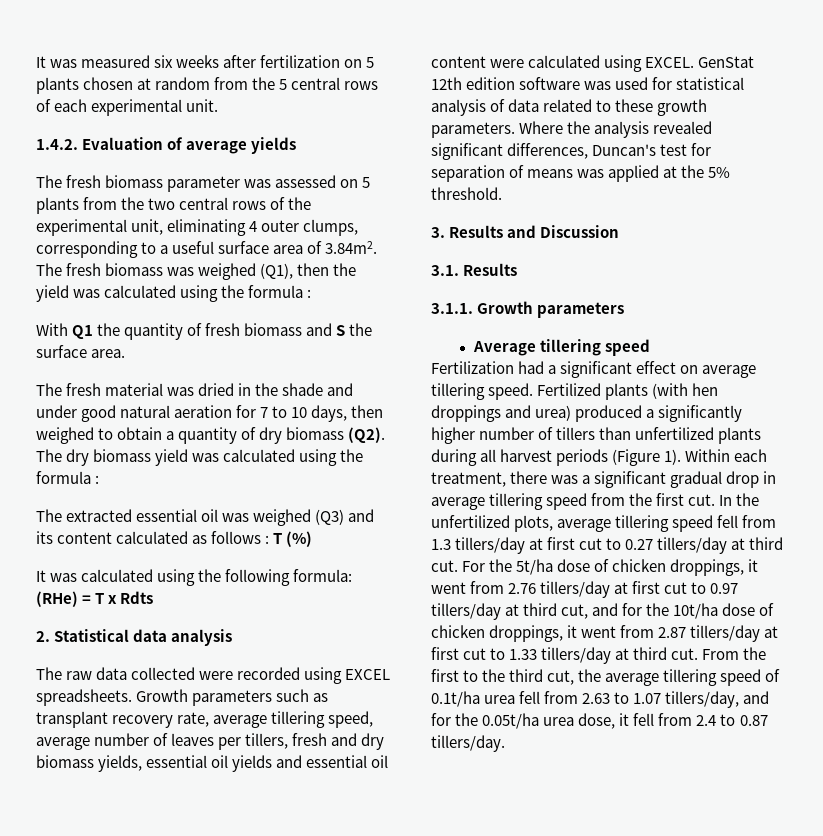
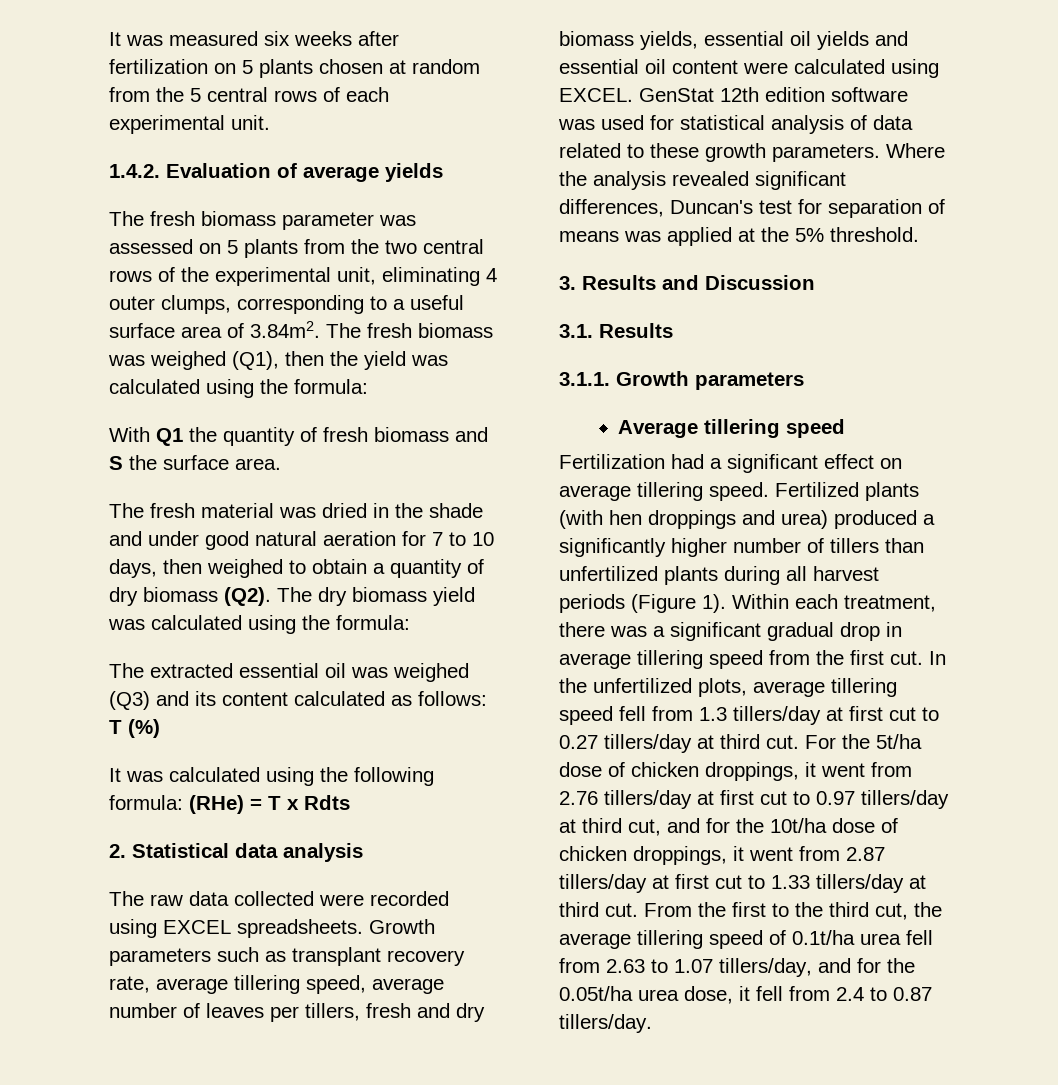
[248,285,312,298] formula : -> [294,379,368,394] formula:
[36,471,100,484] formula : -> [336,615,410,630] formula:
[211,531,270,544] follows : -> [418,691,487,706] follows:

